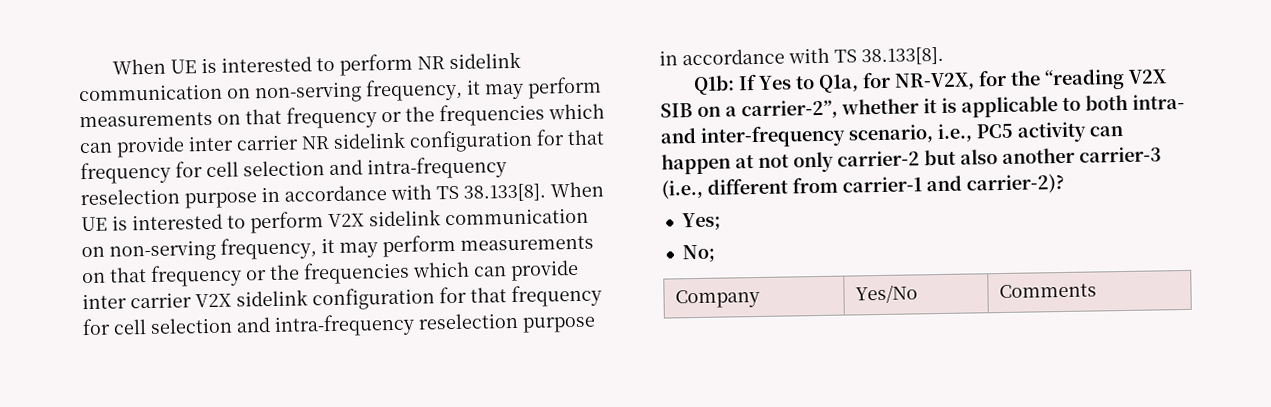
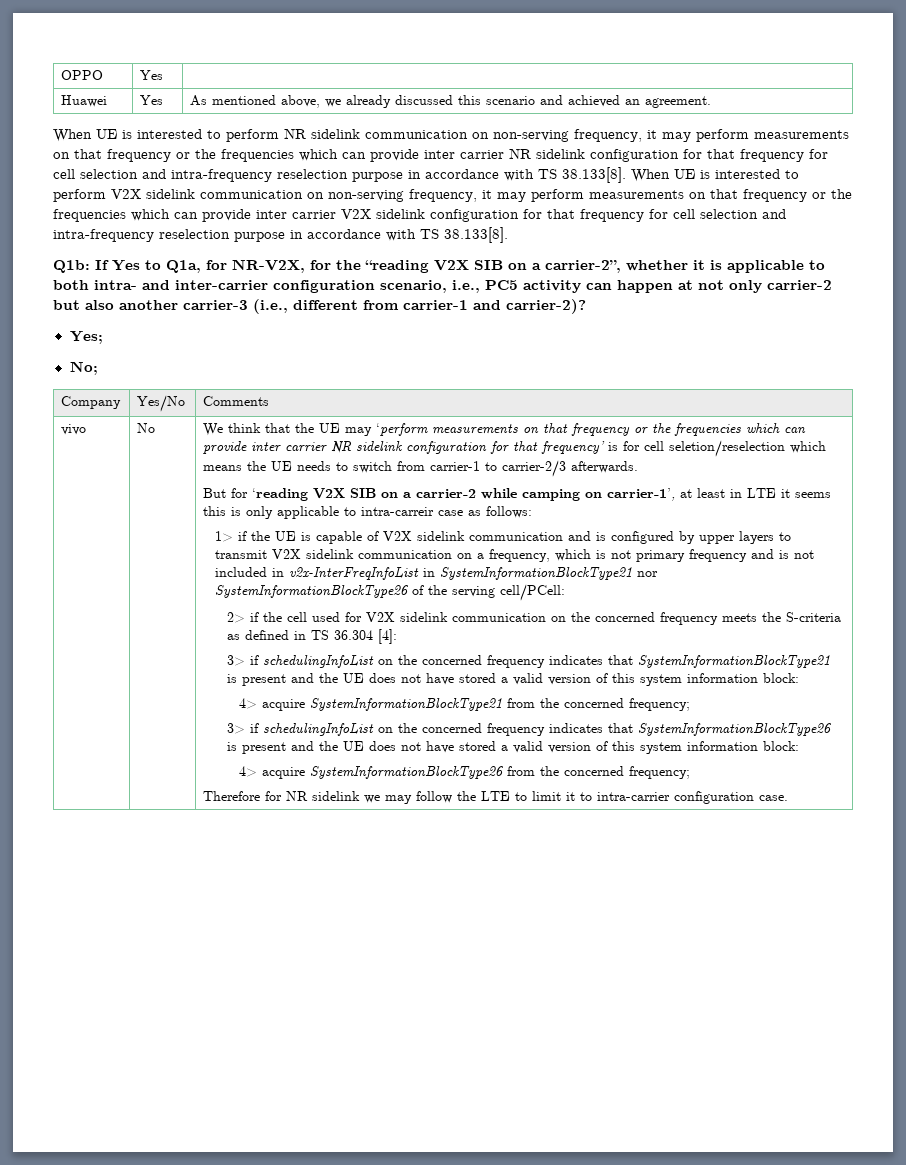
(111, 66) none -> [61,70,104,80] [140,70,164,80] [61,95,108,107] [140,95,164,105] [190,95,712,108] OPPO | Yes | // Huawei | Yes | As mentioned above, we already discussed this scenario and achieved an agreement. //
[700,124,846,148] inter-frequency -> [175,280,375,293] inter-carrier configuration
(1097, 291) none -> [61,424,87,435] [137,423,156,433] [203,423,807,436] [203,440,827,457] [203,460,639,477] [203,488,832,501] [203,506,533,519] [215,531,792,544] [215,549,815,562] [215,567,659,580] [215,584,566,601] [227,612,842,625] [227,629,398,644] [227,655,831,668] [227,673,800,686] [239,698,691,711] [227,723,832,736] [227,741,800,754] [239,766,691,779] [203,791,789,804] // vivo | No | We think that the UE may ‘perform measurements on that frequency or the frequencies which can provide inter carrier NR sidelink configuration for that frequency’ is for cell seletion/reselection which means the UE needs to switch from carrier-1 to carrier-2/3 afterwards. // But for ‘reading V2X SIB on a carrier-2 while camping on carrier-1’, at least in LTE it seems this is only applicable to intra-carreir case as follows: // 1> if the UE is capable of V2X sidelink communication and is configured by upper layers to transmit V2X sidelink communication on a frequency, which is not primary frequency and is not included in v2x-InterFreqInfoList in SystemInformationBlockType21 nor SystemInformationBlockType26 of the serving cell/PCell: // 2> if the cell used for V2X sidelink communication on the concerned frequency meets the S-criteria as defined in TS 36.304 [4]: // 3> if schedulingInfoList on the concerned frequency indicates that SystemInformationBlockType21 is present and the UE does not have stored a valid version of this system information block: // 4> acquire SystemInformationBlockType21 from the concerned frequency; // 3> if schedulingInfoList on the concerned frequency indicates that SystemInformationBlockType26 is present and the UE does not have stored a valid version of this system information block: // 4> acquire SystemInformationBlockType26 from the concerned frequency; // Therefore for NR sidelink we may follow the LTE to limit it to intra-carrier configuration case.

